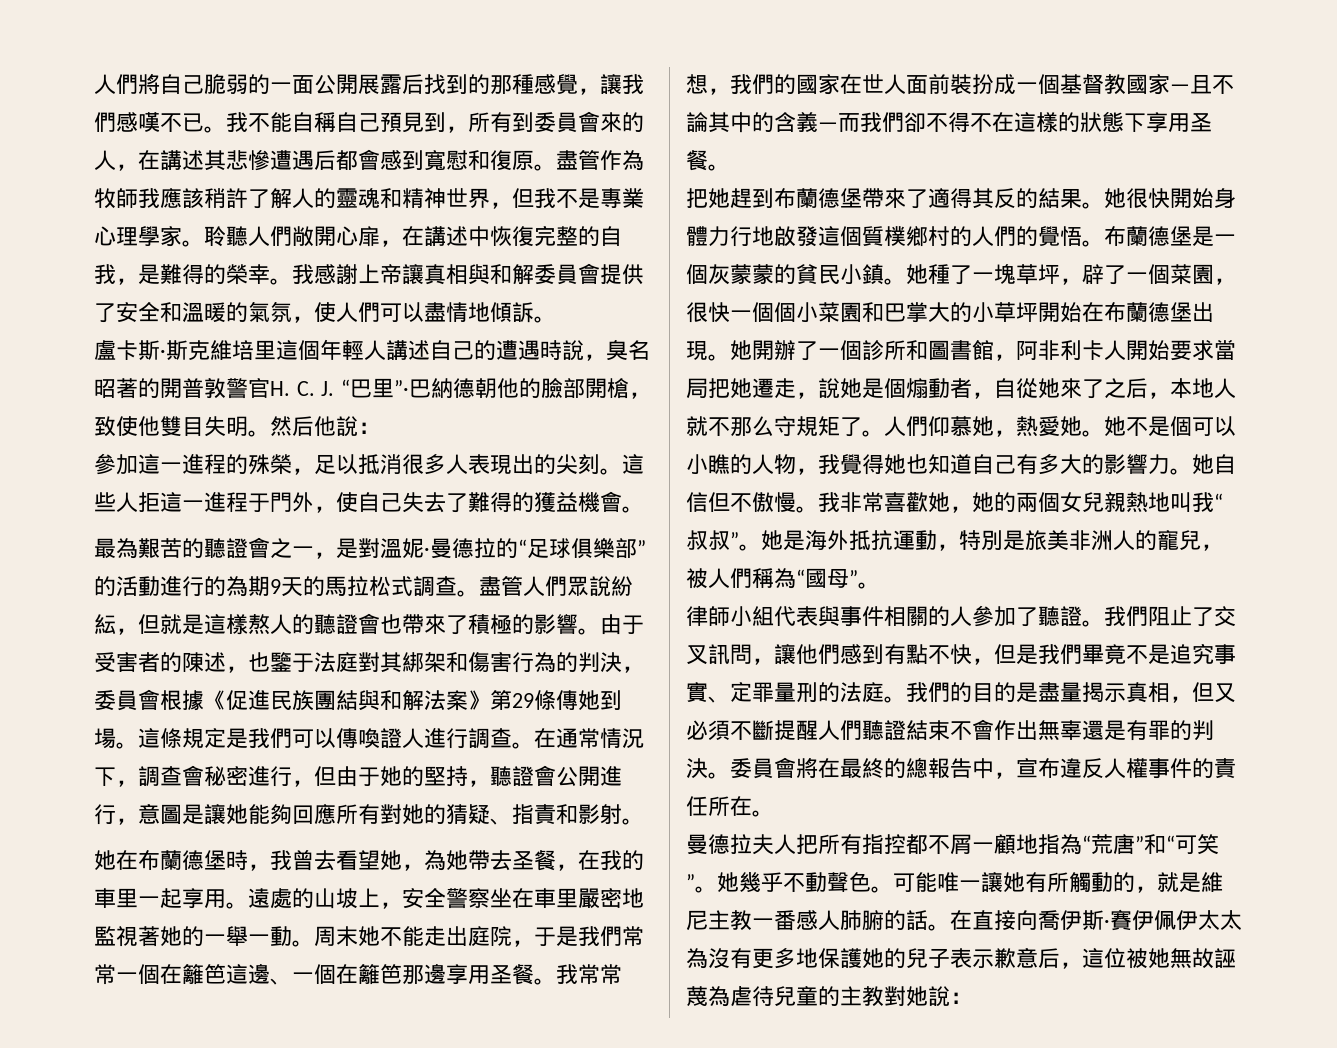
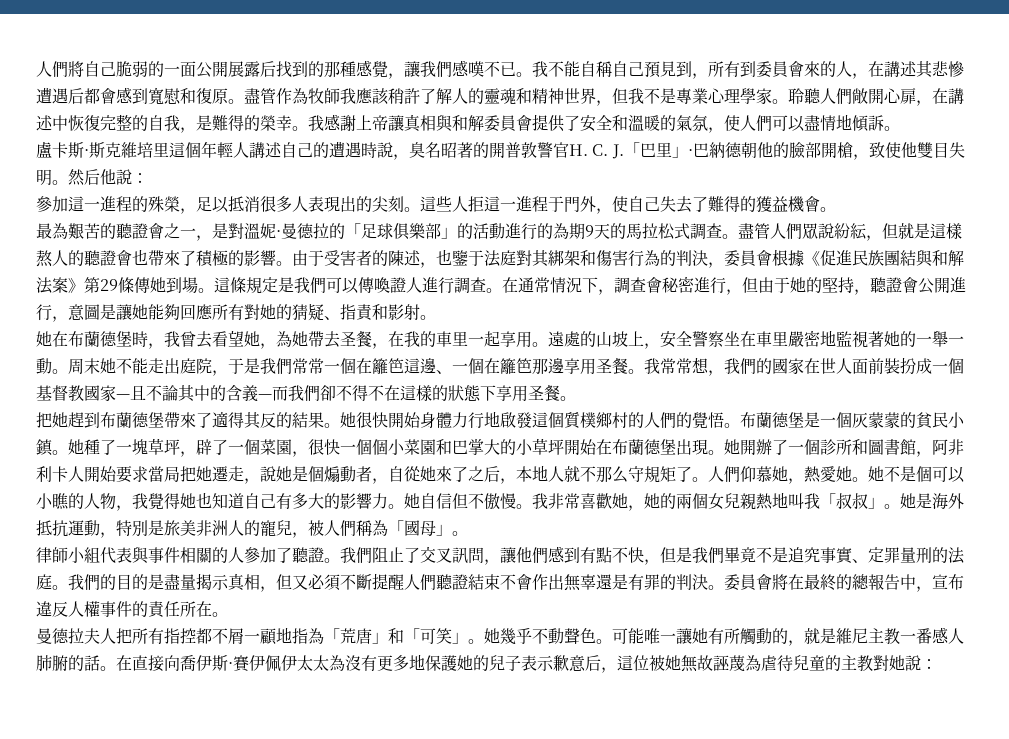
[341,378,410,398] “巴里”· -> [623,142,693,158] 「巴里」·
[518,539,527,556] “ -> [345,223,361,237] 「
[637,540,646,556] ” -> [441,227,457,239] 」
[1214,493,1223,510] [686,530,739,550] “叔叔” -> [820,493,884,509] 「叔叔」
[796,568,858,588] “國母” -> [388,520,452,536] 「國母」
[1082,834,1219,855] [686,874,695,890] “荒唐”和“可笑” -> [324,628,468,644] 「荒唐」和「可笑」

